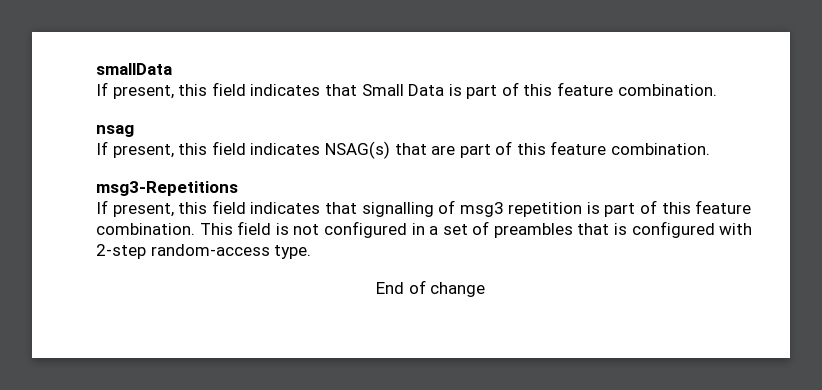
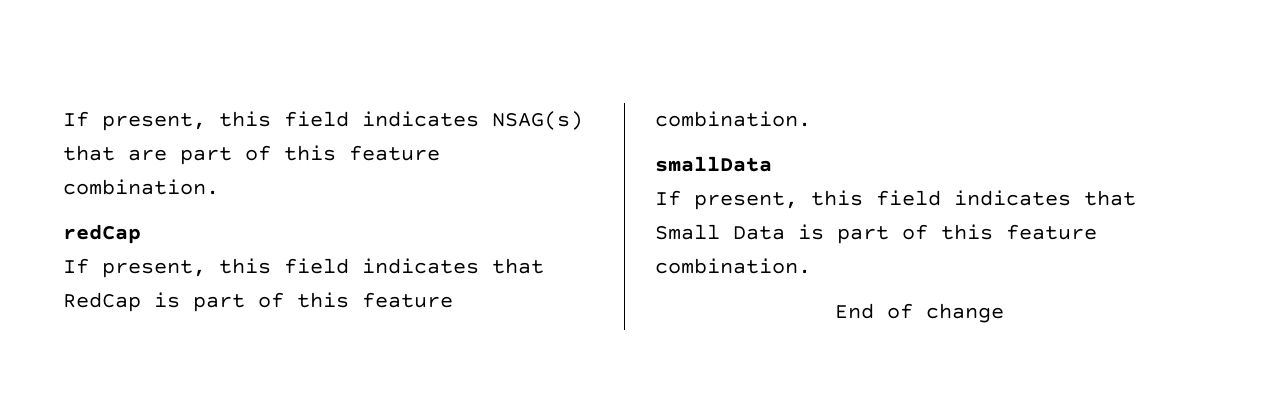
(96, 69) none -> [63,111,583,131] [63,145,440,165] [63,179,219,195] [63,224,141,244] [63,258,544,278] [63,292,453,312] [655,111,811,127] If present, this field indicates NSAG(s) that are part of this feature combination. // redCap // If present, this field indicates that RedCap is part of this feature combination. //
[96,125,134,137] [96,141,711,159] [96,181,238,196] [96,200,752,217] [96,221,753,238] [96,244,312,259] // nsag // If present, this field indicates NSAG(s) that are part of this feature combination. // msg3-Repetitions // If present, this field indicates that signalling of msg3 repetition is part of this feature combination. This field is not configured in a set of preambles that is configured with 2-step random-access type. -> (811, 266) none

